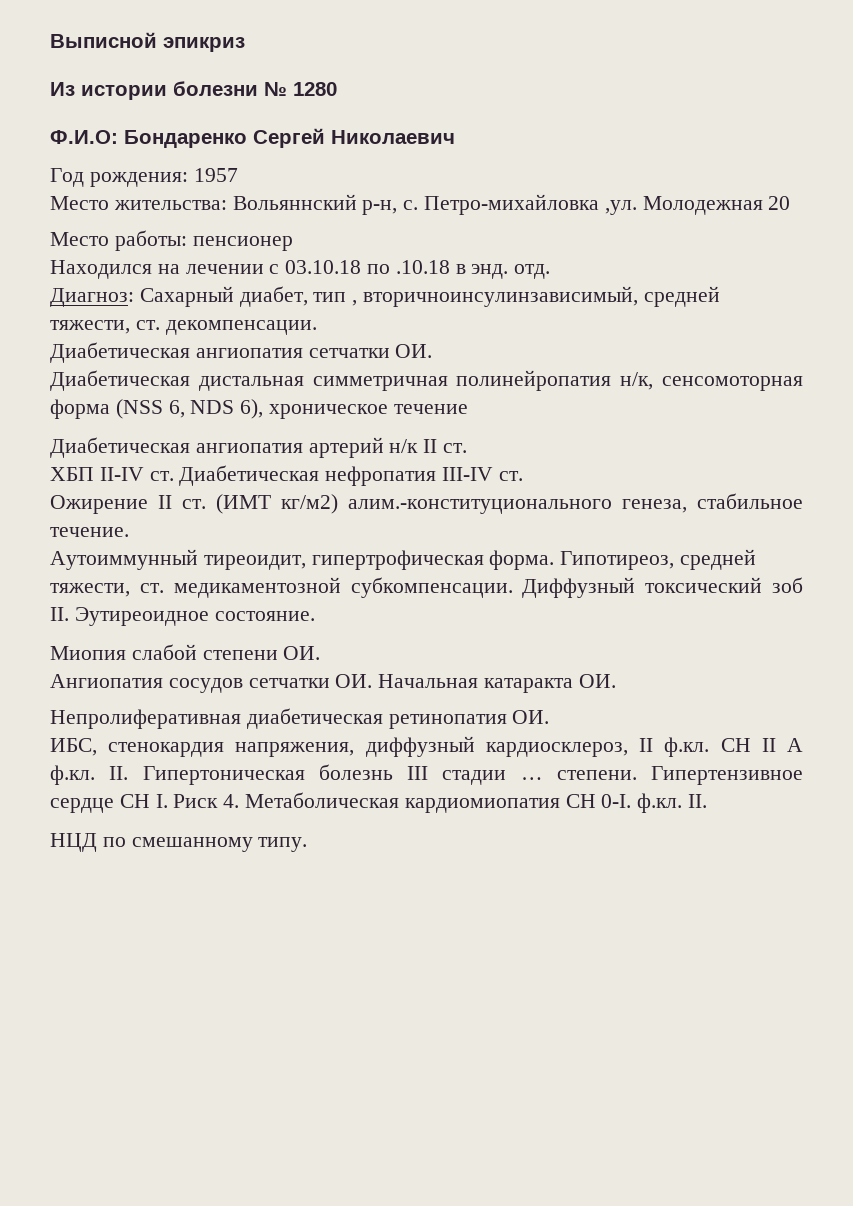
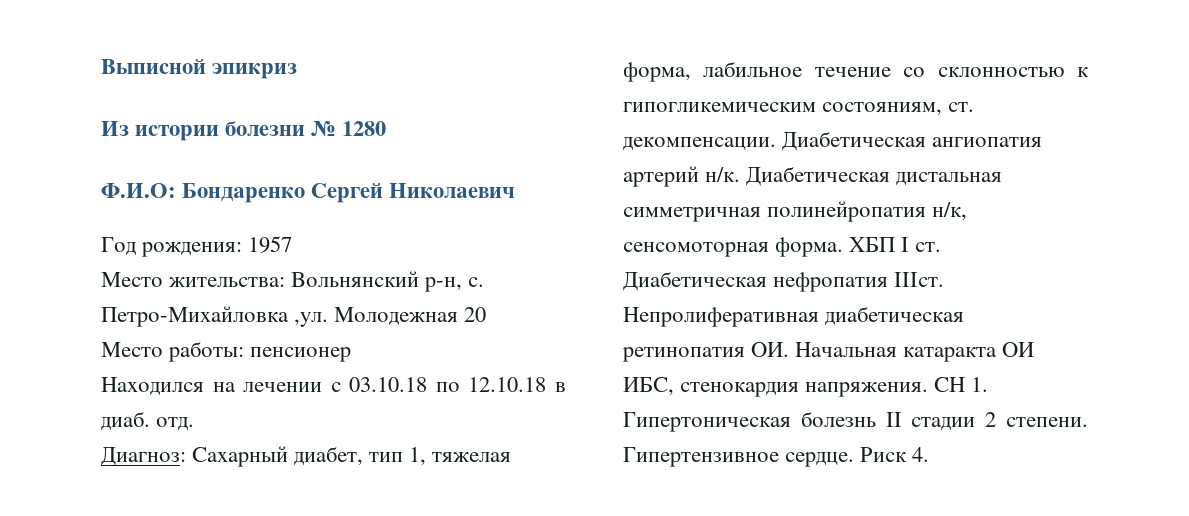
[232,194,357,210] Вольяннский -> [291,271,420,287] Вольнянский
[424,194,600,215] Петро-михайловка -> [101,306,289,327] Петро-Михайловка
[395,260,509,279] .10.18 в энд. -> [468,377,566,392] [101,411,150,431] 12.10.18 в диаб.
[352,286,720,307] [50,320,130,334] , вторичноинсулинзависимый, средней тяжести, -> [409,447,512,466] [623,61,1089,82] [623,102,943,116] 1, тяжелая форма, лабильное течение со склонностью к гипогликемическим состояниям,
[50,342,433,363] // Диабетическая ангиопатия сетчатки ОИ. // -> [782,131,1043,151] [623,166,741,187] Диабетическая ангиопатия артерий н/к.
[50,399,468,419] [50,437,468,458] [50,465,523,486] [50,493,803,514] [50,527,129,537] [50,549,757,570] [50,577,803,598] [50,607,315,626] [50,644,321,660] [50,674,616,693] [50,708,550,729] [50,736,803,757] [50,764,803,785] [50,792,708,813] [50,833,308,852] форма (NSS 6, NDS 6), хроническое течение // Диабетическая ангиопатия артерий н/к II ст. // ХБП II-IV ст. Диабетическая нефропатия III-IV ст. // Ожирение II ст. (ИМТ кг/м2) алим.-конституционального генеза, стабильное течение. // Аутоиммунный тиреоидит, гипертрофическая форма. Гипотиреоз, средней тяжести, ст. медикаментозной субкомпенсации. Диффузный токсический зоб II. Эутиреоидное состояние. // Миопия слабой степени ОИ. // Ангиопатия сосудов сетчатки ОИ. Начальная катаракта ОИ. // Непролиферативная диабетическая ретинопатия ОИ. // ИБС, стенокардия напряжения, диффузный кардиосклероз, II ф.кл. СН II А ф.кл. II. Гипертоническая болезнь III стадии … степени. Гипертензивное сердце СН I. Риск 4. Метаболическая кардиомиопатия СН 0-I. ф.кл. II. // НЦД по смешанному типу. -> [775,237,942,257] [623,271,945,292] [623,306,965,327] [622,342,1035,362] [623,377,989,397] [623,411,1088,432] [623,447,930,467] форма. ХБП I ст. Диабетическая нефропатия IIIст. Непролиферативная диабетическая ретинопатия ОИ. Начальная катаракта ОИ ИБС, стенокардия напряжения. СН 1. Гипертоническая болезнь II стадии 2 степени. Гипертензивное сердце. Риск 4.

